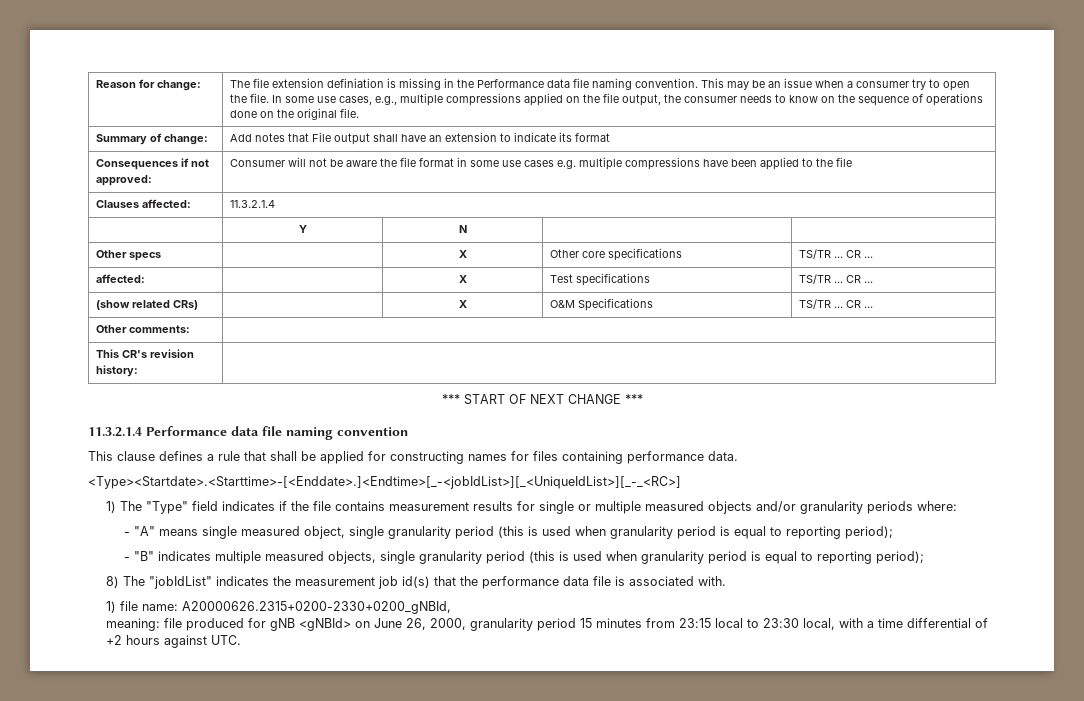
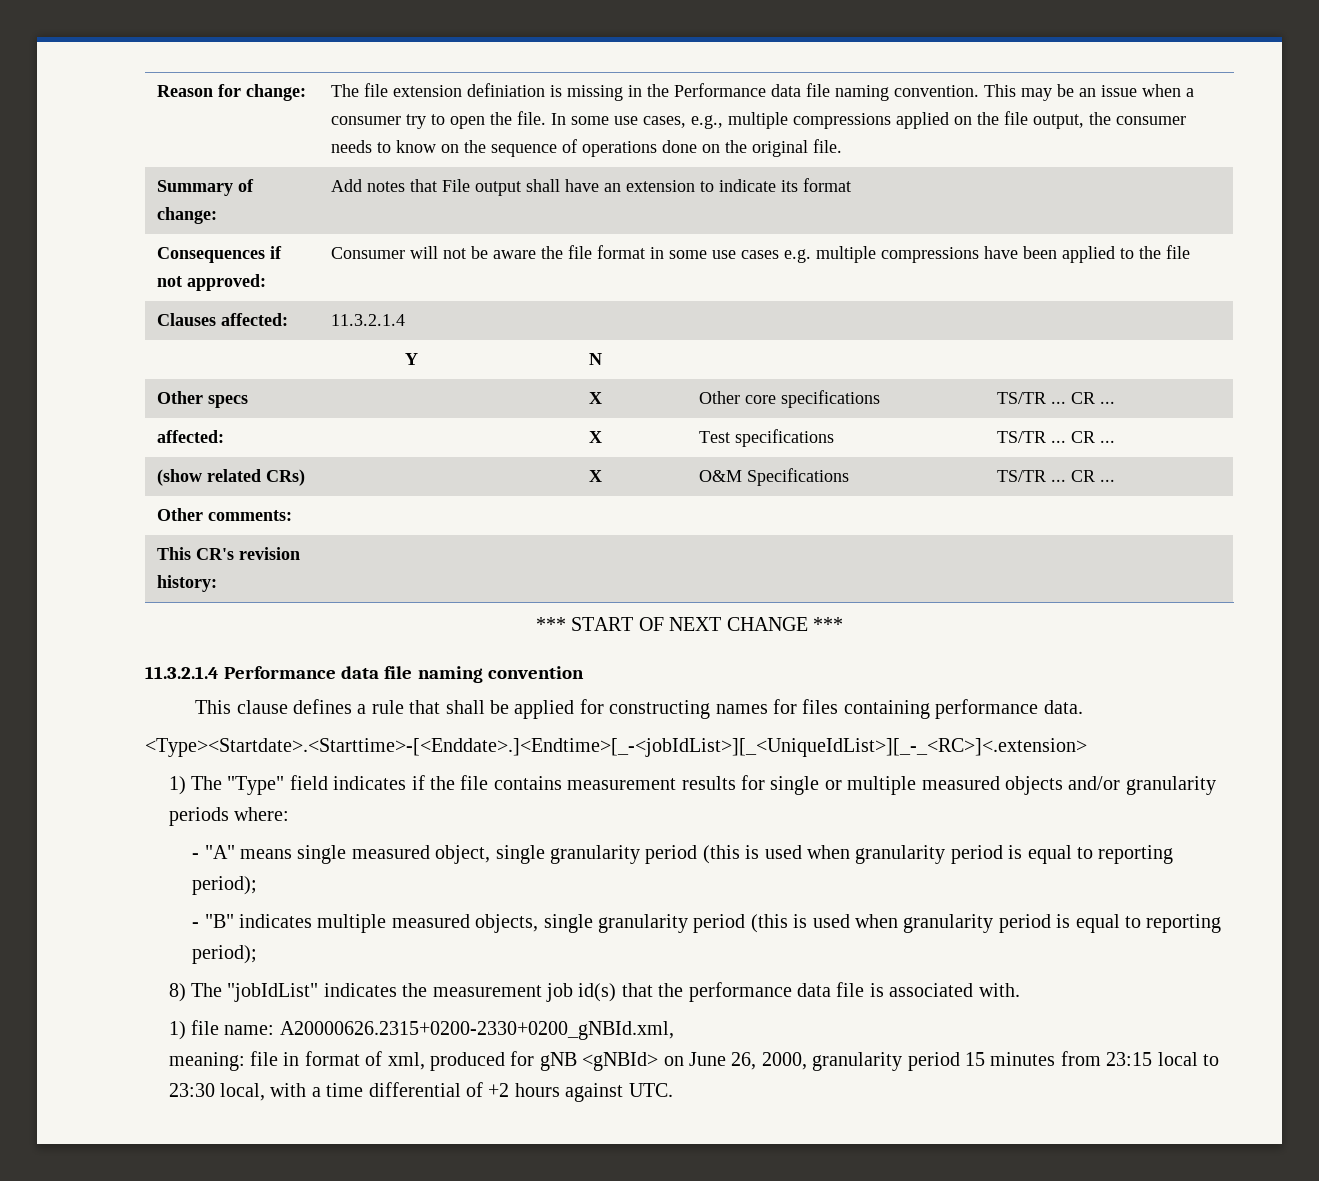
[88,476,681,489] <Type><Startdate>.<Starttime>-[<Enddate>.]<Endtime>[_-<jobIdList>][_<UniqueIdList>][_-_<RC>] -> [145,738,1087,757] <Type><Startdate>.<Starttime>-[<Enddate>.]<Endtime>[_-<jobIdList>][_<UniqueIdList>][_-_<RC>]<.extension>
[181,601,451,614] A20000626.2315+0200-2330+0200_gNBId, -> [279,1021,674,1040] A20000626.2315+0200-2330+0200_gNBId.xml,
(182, 623) none -> [283,1051,425,1070] in format of xml,

